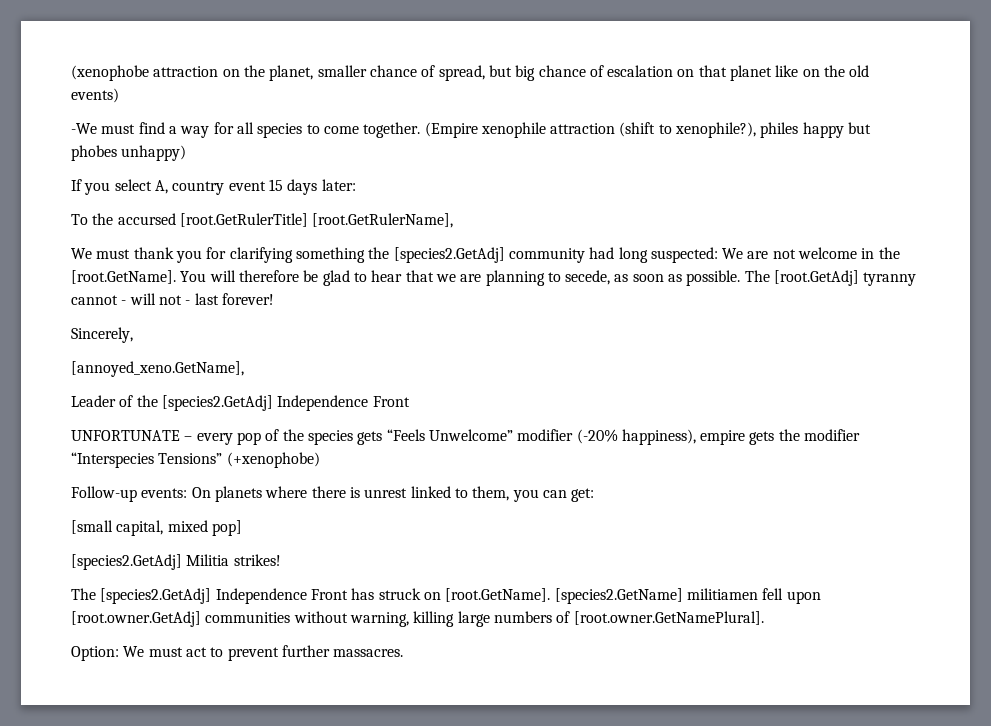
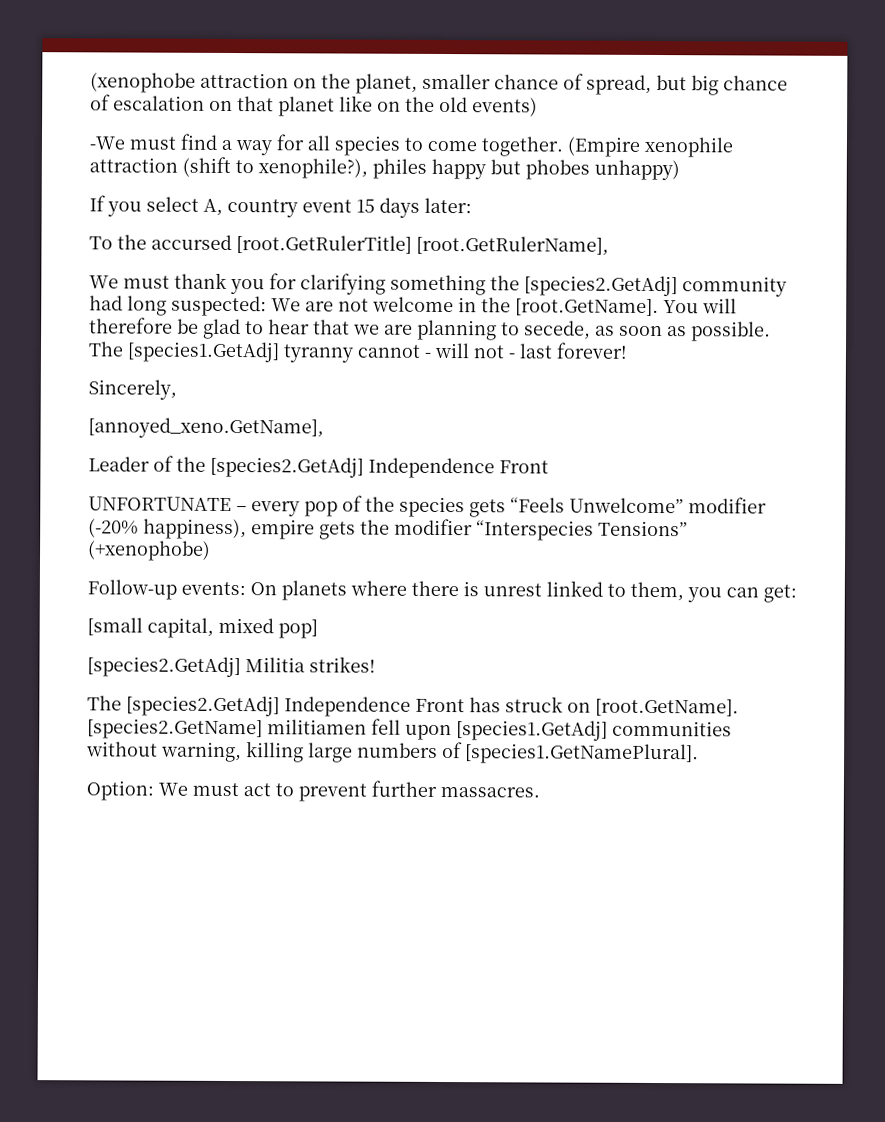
[774,270,860,286] [root.GetAdj] -> [127,341,280,363] [species1.GetAdj]
[71,611,201,627] [root.owner.GetAdj] -> [456,720,608,741] [species1.GetAdj]
[573,611,764,625] [root.owner.GetNamePlural]. -> [465,743,699,765] [species1.GetNamePlural].

